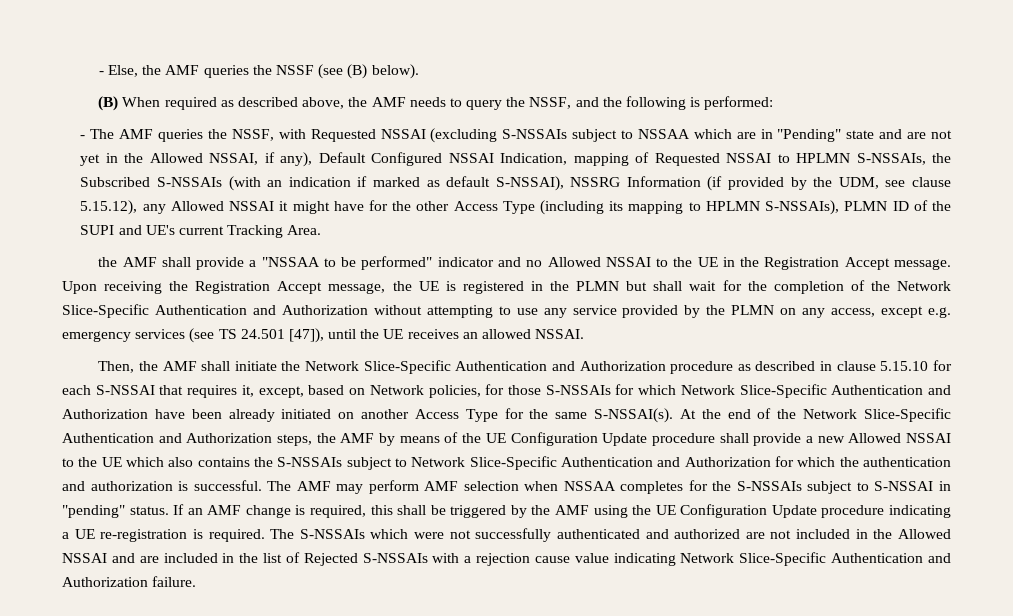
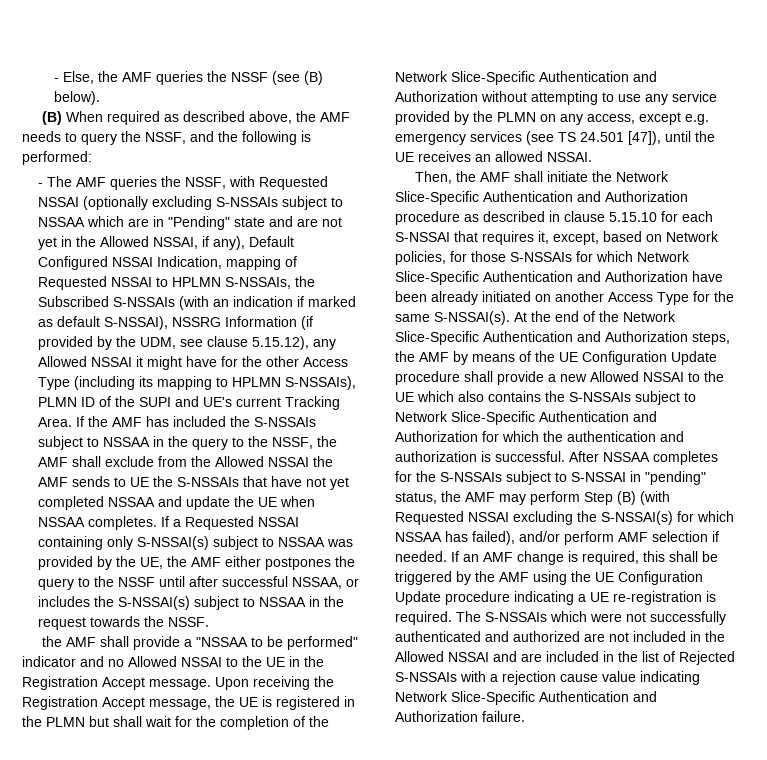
[430,128,498,143] (excluding -> [82,196,212,210] (optionally excluding
(322, 230) none -> [75,416,316,427] [37,436,337,450] [37,456,333,467] [37,476,349,490] [37,496,315,510] [37,516,299,530] [37,536,353,550] [37,556,355,570] [37,576,359,590] [37,596,344,610] [37,616,209,630] If the AMF has included the S-NSSAIs subject to NSSAA in the query to the NSSF, the AMF shall exclude from the Allowed NSSAI the AMF sends to UE the S-NSSAIs that have not yet completed NSSAA and update the UE when NSSAA completes. If a Requested NSSAI containing only S-NSSAI(s) subject to NSSAA was provided by the UE, the AMF either postpones the query to the NSSF until after successful NSSAA, or includes the S-NSSAI(s) subject to NSSAA in the request towards the NSSF.
[267,480,559,494] The AMF may perform AMF selection when -> [569,451,599,462] After
[129,506,169,515] status. -> [395,491,670,505] [395,511,734,525] [395,531,719,545] [395,551,447,562] status, the AMF may perform Step (B) (with Requested NSSAI excluding the S-NSSAI(s) for which NSSAA has failed), and/or perform AMF selection if needed.

